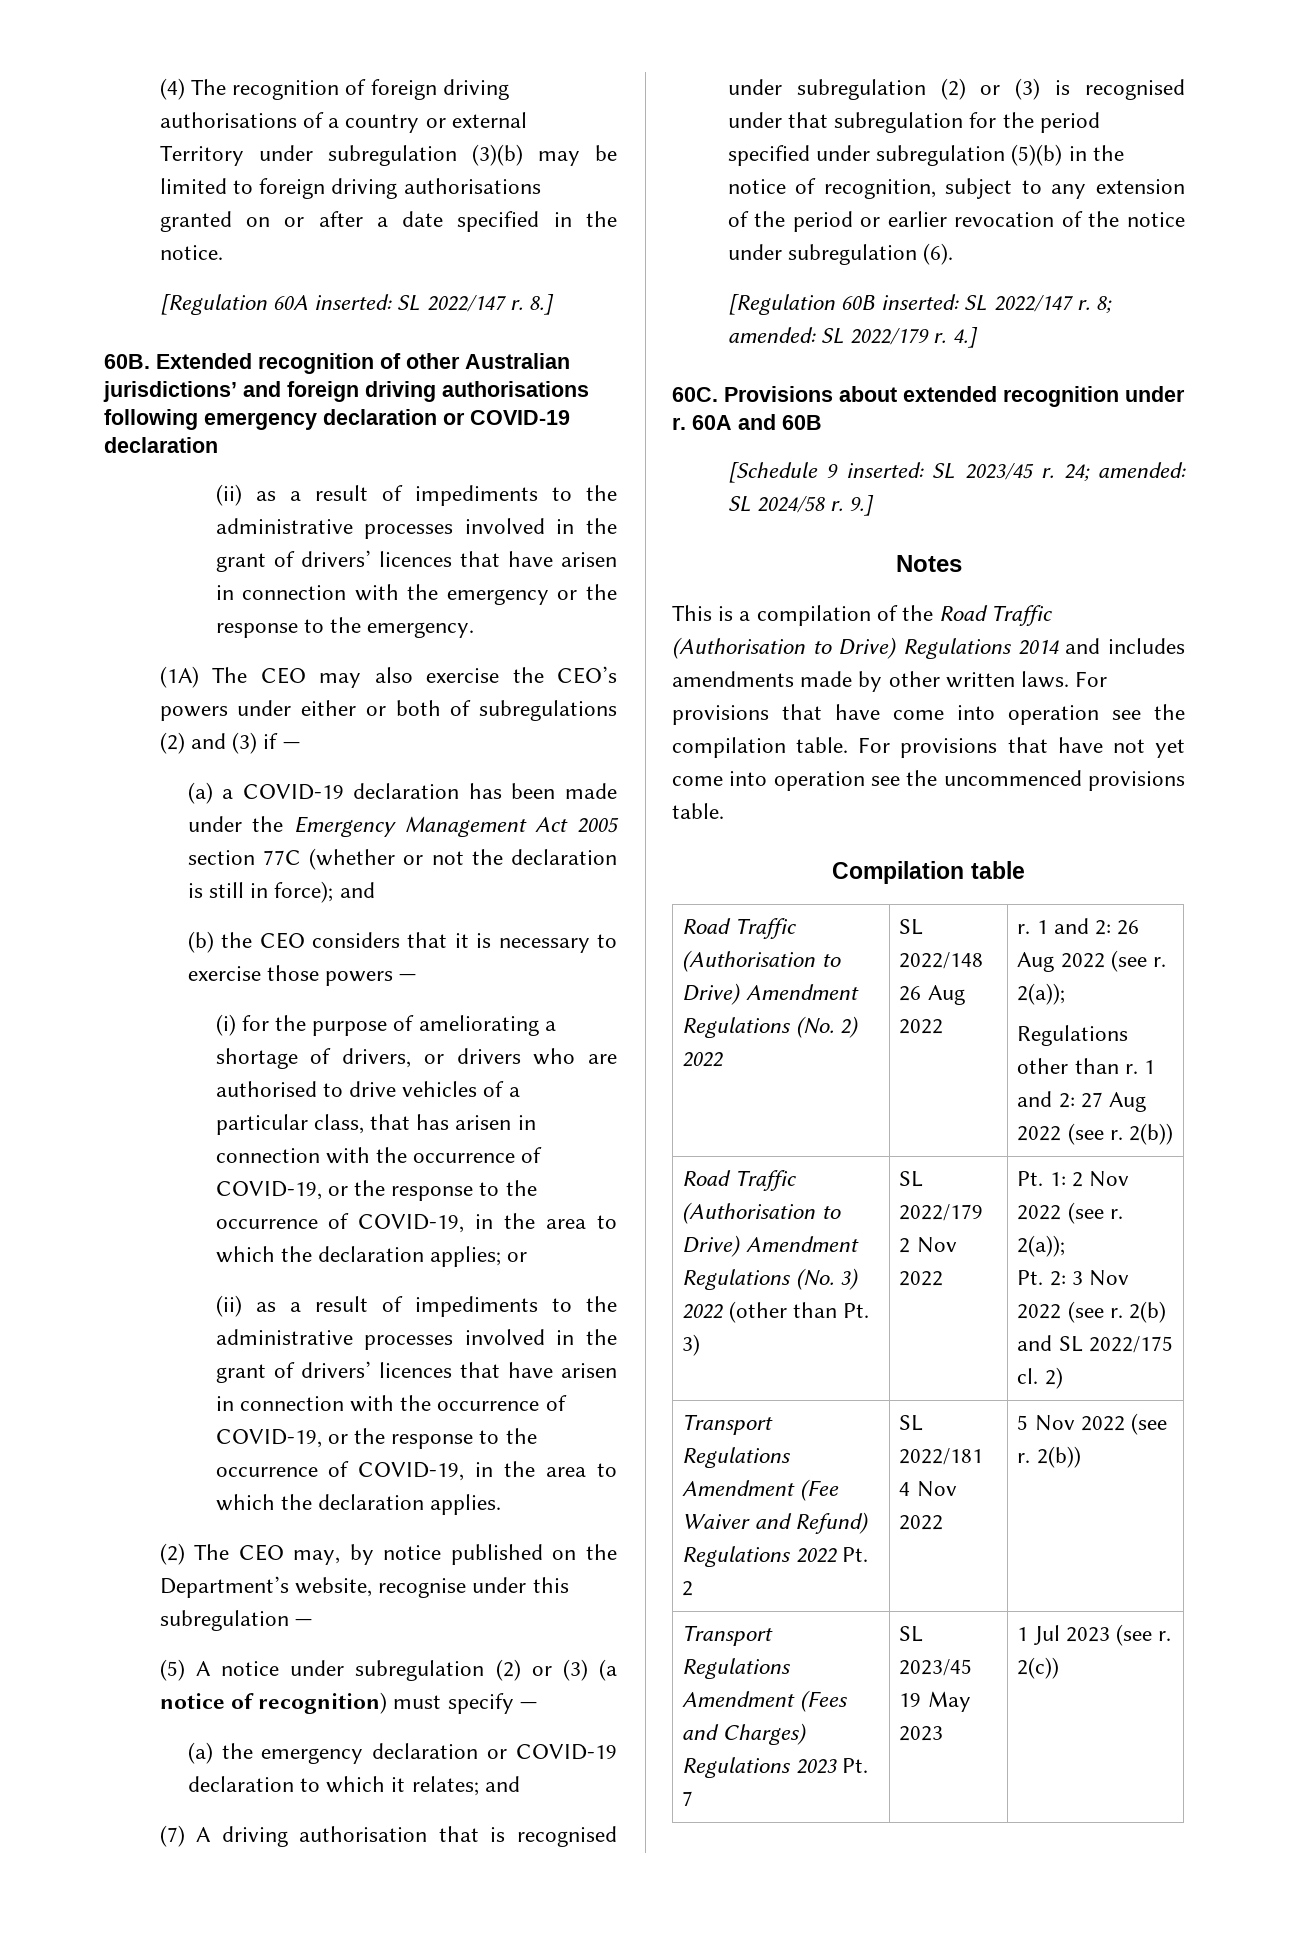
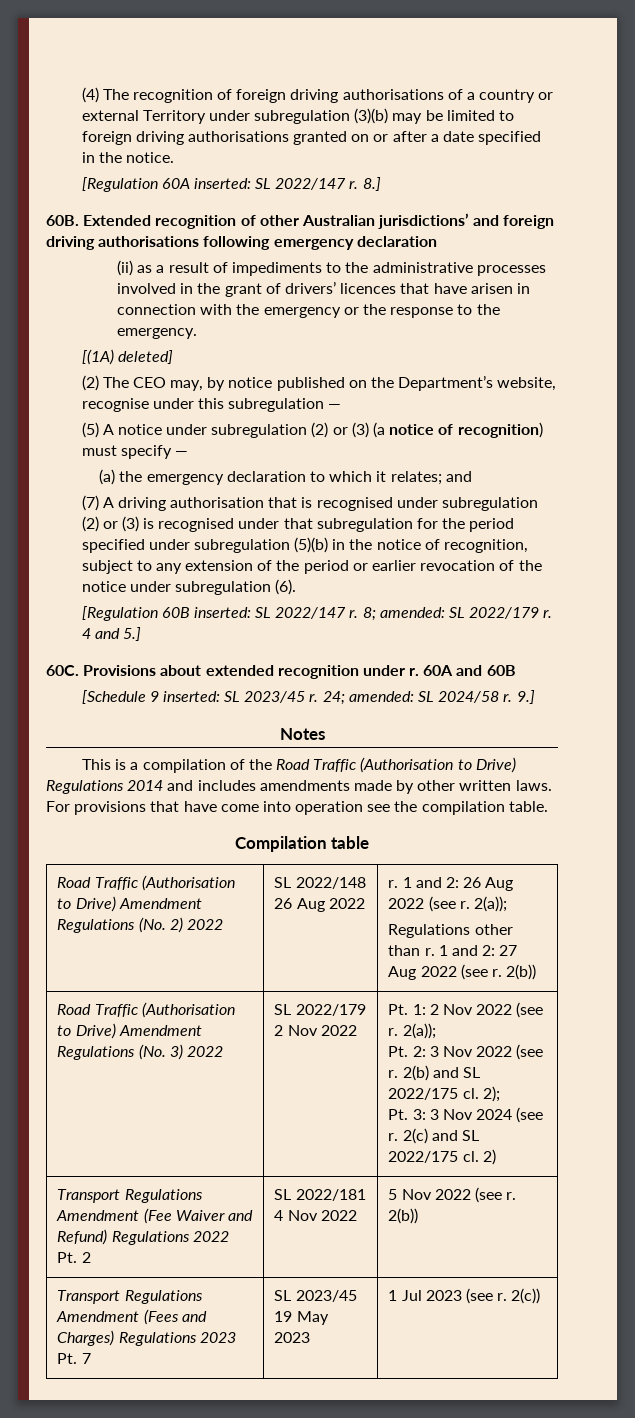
[443,410,570,425] [104,437,218,453] or COVID-19 declaration -> (437, 241) none
[159,666,617,688] [159,700,618,721] [159,732,300,754] [187,782,617,804] [187,816,619,837] [187,848,617,870] [187,881,375,903] [187,931,617,953] [187,965,417,986] [215,1014,556,1036] [215,1048,617,1069] [215,1081,520,1097] [215,1114,536,1135] [215,1147,543,1164] [215,1180,537,1201] [215,1213,617,1233] [215,1246,528,1267] [215,1295,617,1317] [215,1329,617,1350] [215,1361,618,1383] [215,1395,567,1412] [215,1428,537,1449] [215,1461,617,1481] [215,1494,502,1515] (1A) The CEO may also exercise the CEO’s powers under either or both of subregulations (2) and (3) if — // (a) a COVID-19 declaration has been made under the Emergency Management Act 2005 section 77C (whether or not the declaration is still in force); and // (b) the CEO considers that it is necessary to exercise those powers — // (i) for the purpose of ameliorating a shortage of drivers, or drivers who are authorised to drive vehicles of a particular class, that has arisen in connection with the occurrence of COVID-19, or the response to the occurrence of COVID-19, in the area to which the declaration applies; or // (ii) as a result of impediments to the administrative processes involved in the grant of drivers’ licences that have arisen in connection with the occurrence of COVID-19, or the response to the occurrence of COVID-19, in the area to which the declaration applies. -> [81,349,173,365] [(1A) deleted]
[487,1744,617,1760] [187,1776,294,1792] or COVID-19 declaration -> (306, 476) none
[952,327,978,348] 4.] -> [81,627,141,641] 4 and 5.]
[858,737,1185,758] [672,770,1185,791] [672,803,724,819] For provisions that have not yet come into operation see the uncommenced provisions table. -> (548, 806) none
[728,1301,869,1323] [682,1334,701,1356] (other than Pt. 3) -> (223, 1051) none
(1039, 1376) none -> [482,1086,500,1102] [388,1107,544,1123] [388,1128,479,1144] [388,1151,479,1163] 2); // Pt. 3: 3 Nov 2024 (see r. 2(c) and SL 2022/175 cl.

